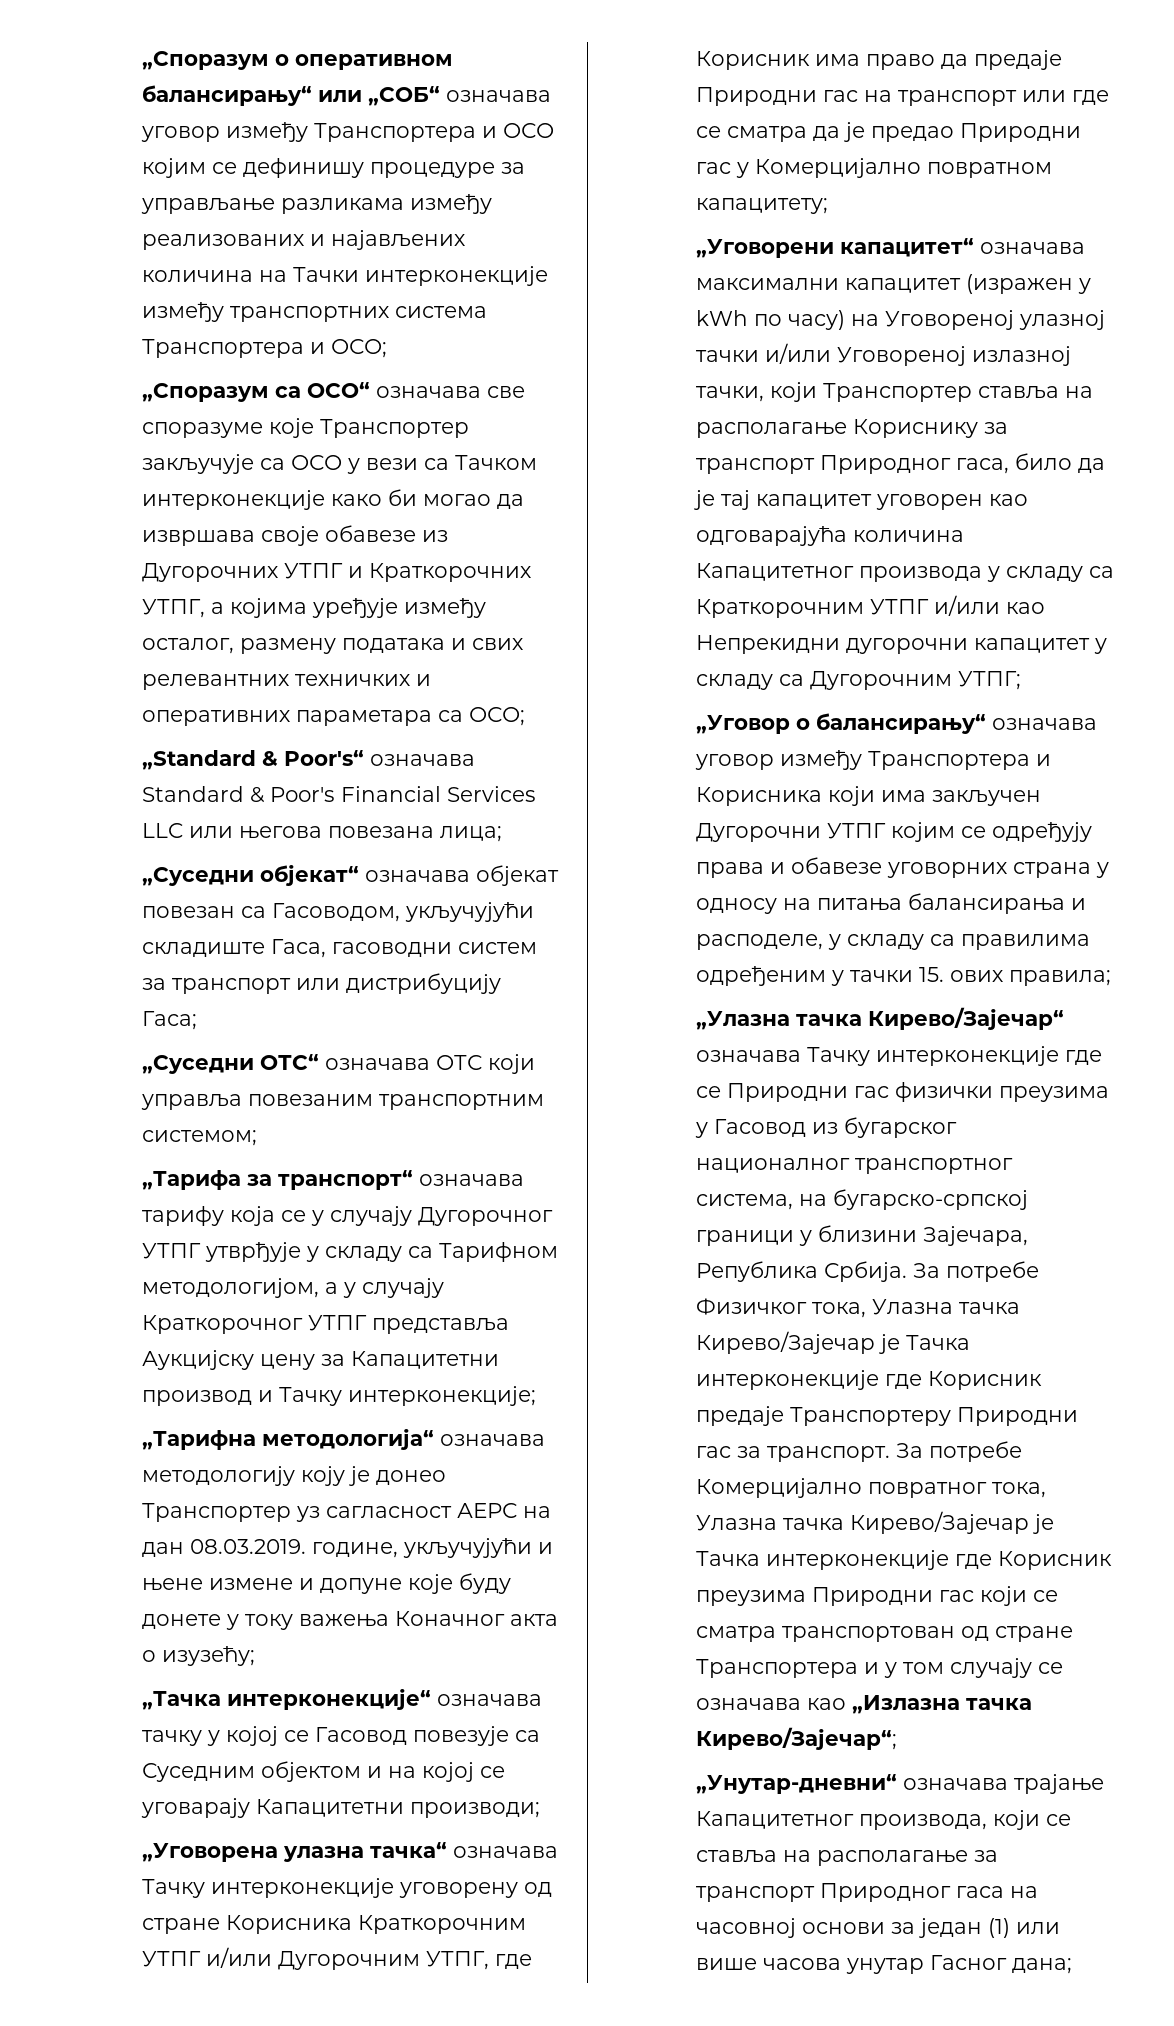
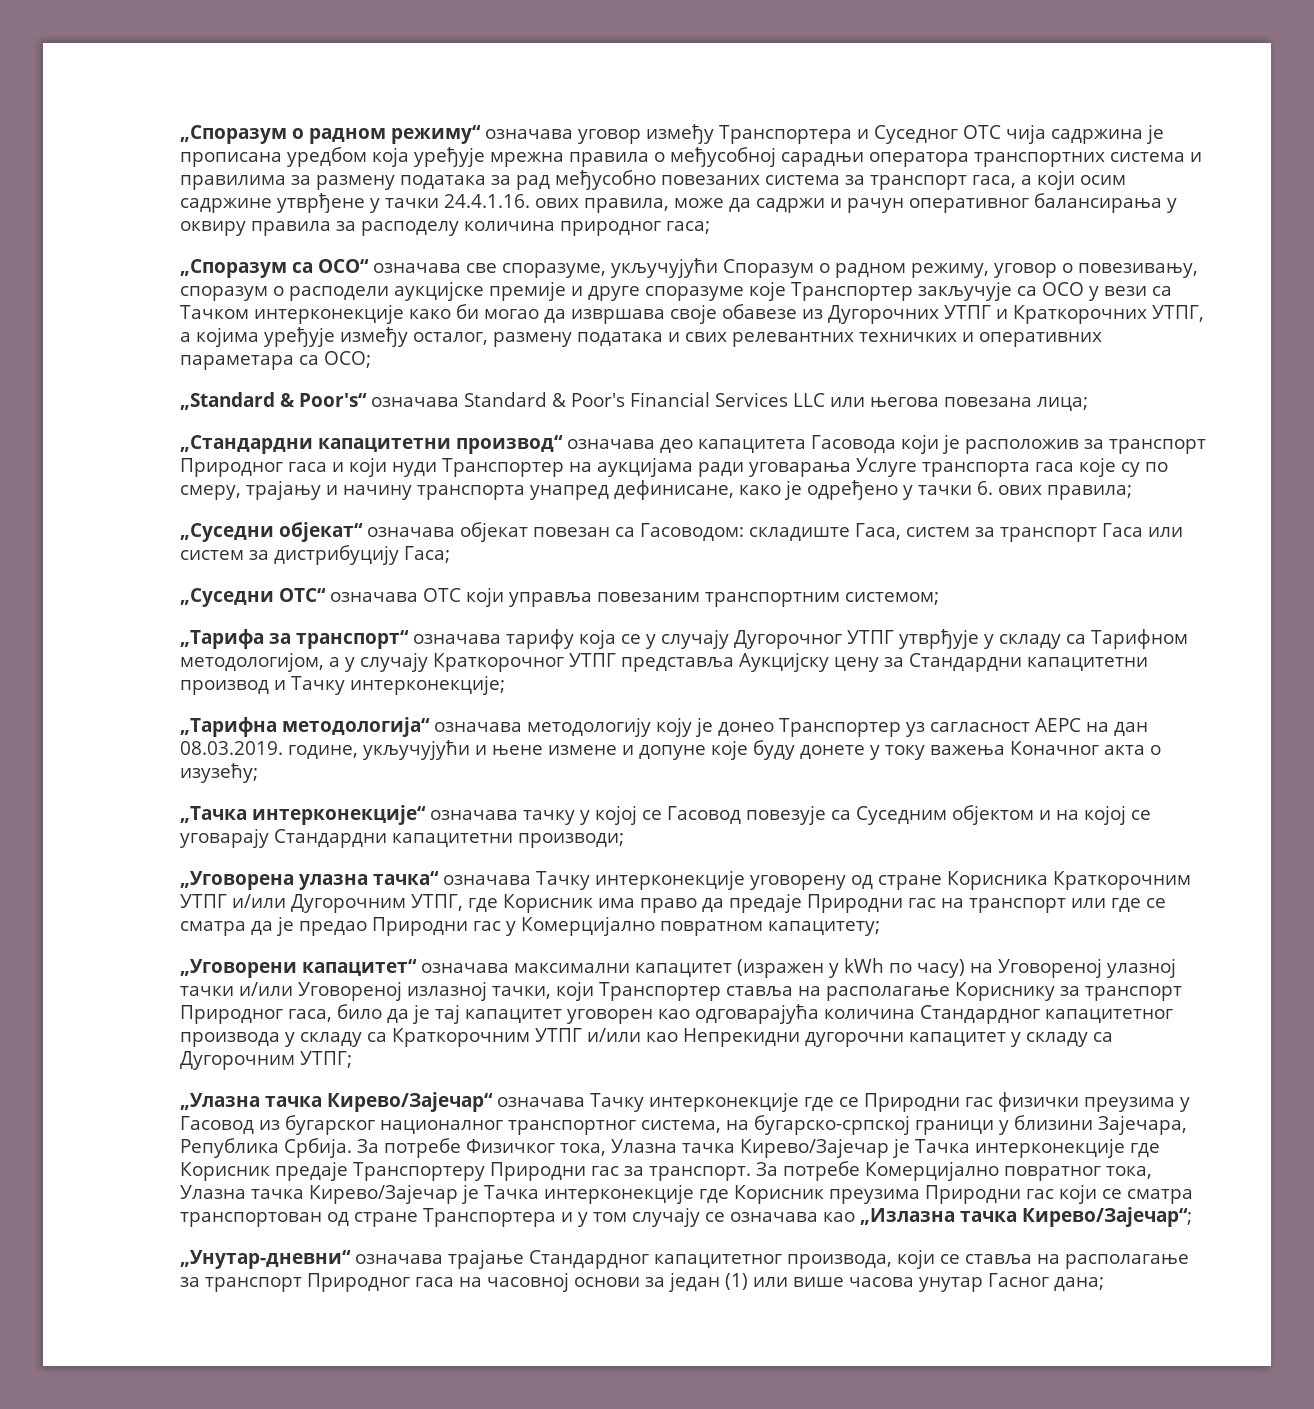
[295,54,454,70] [142,85,552,106] [141,122,555,142] [142,158,526,178] [141,194,493,214] [142,230,466,250] [142,266,549,286] [142,302,488,322] [142,339,388,358] оперативном балансирању“ или „СОБ“ означава уговор између Транспортера и ОСО којим се дефинишу процедуре за управљање разликама између реализованих и најављених количина на Тачки интерконекције између транспортних система Транспортера и ОСО; -> [308,124,1164,144] [179,147,1202,167] [179,170,1126,190] [179,193,1177,213] [179,221,710,236] радном режиму“ означава уговор између Транспортера и Суседног ОТС чија садржина је прописана уредбом која уређује мрежна правила о међусобној сарадњи оператора транспортних система и правилима за размену података за рад међусобно повезаних система за транспорт гаса, а који осим садржине утврђене у тачки 24.4.1.16. ових правила, може да садржи и рачун оперативног балансирања у оквиру правила за расподелу количина природног гаса;
(526, 392) none -> [501,258,1198,278] [179,281,640,301] споразуме, укључујући Споразум о радном режиму, уговор о повезивању, споразум о расподели аукцијске премије и друге
(503, 834) none -> [179,434,1206,454] [179,457,1168,477] [179,480,1132,500] // „Стандардни капацитетни производ“ означава део капацитета Гасовода који је расположив за транспорт Природног гаса и који нуди Транспортер на аукцијама ради уговарања Услуге транспорта гаса које су по смеру, трајању и начину транспорта унапред дефинисане, како је одређено у тачки 6. ових правила;
[272,902,535,922] Гасоводом, укључујући -> [639,523,744,541] Гасоводом:
[332,942,453,957] гасоводни -> (901, 531) none
[296,978,341,990] или -> [1101,523,1183,537] [179,550,269,560] Гаса или систем за
[351,1351,500,1369] Капацитетни -> [908,653,1148,672] Стандардни капацитетни
[256,1799,405,1817] Капацитетни -> [273,829,513,848] Стандардни капацитетни
[696,563,855,581] Капацитетног -> [919,1005,1173,1024] Стандардног капацитетног
[696,713,1098,734] [695,750,1052,770] [696,786,1042,806] [696,822,1093,842] [696,857,1110,878] [696,893,1087,914] [696,934,1091,950] [696,966,1112,986] // „Уговор о балансирању“ означава уговор између Транспортера и Корисника који има закључен Дугорочни УТПГ којим се одређују права и обавезе уговорних страна у односу на питања балансирања и расподеле, у складу са правилима одређеним у тачки 15. ових правила; -> (352, 1059) none
[696,1811,855,1829] Капацитетног -> [528,1250,782,1269] Стандардног капацитетног

